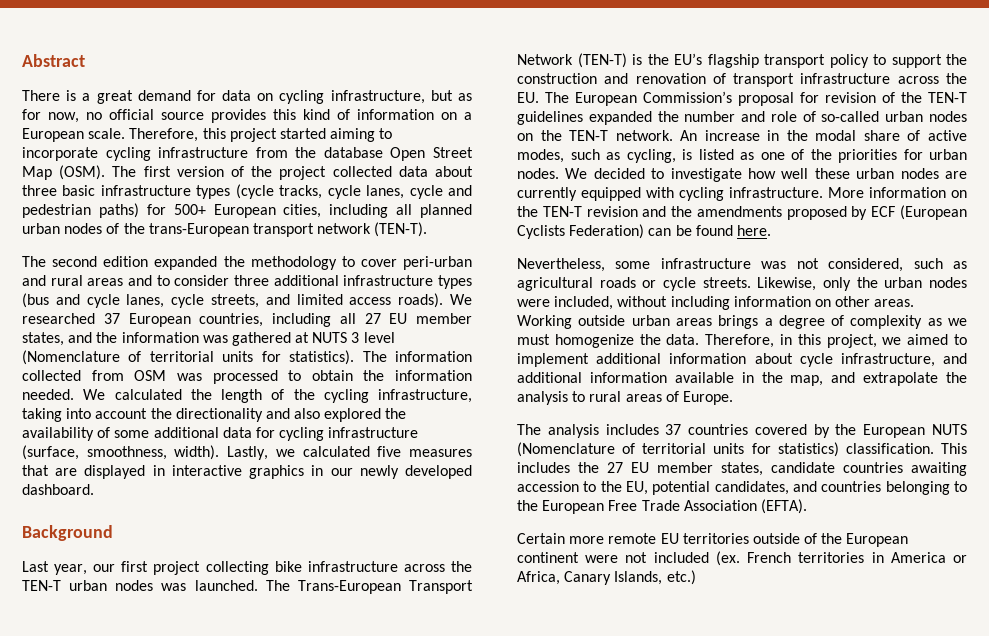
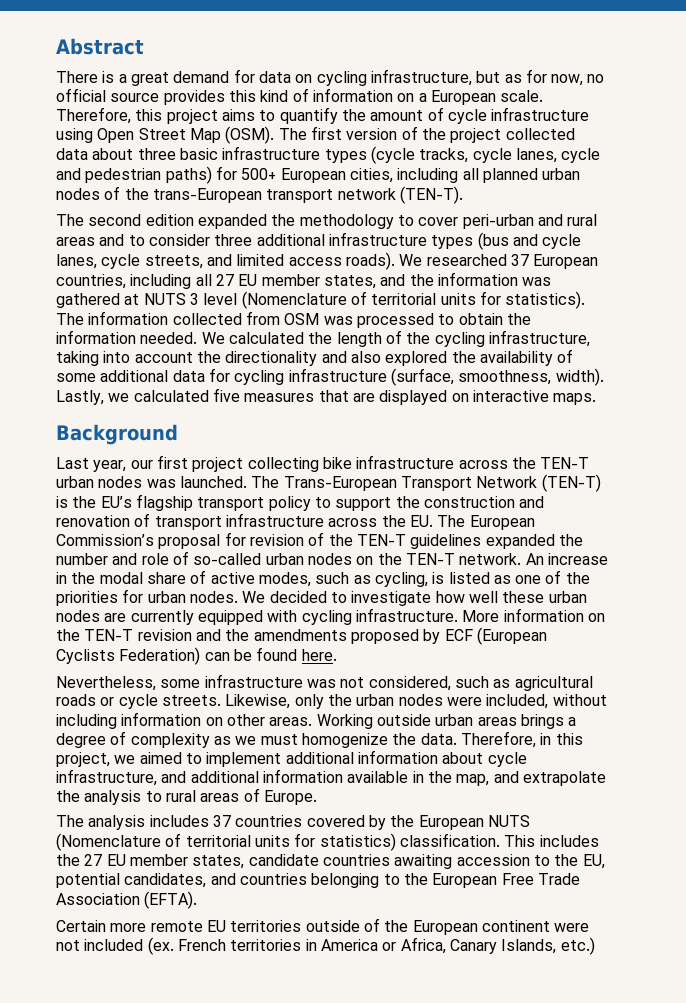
[279,128,393,142] [22,147,383,161] started aiming to incorporate cycling infrastructure from the database -> [221,107,590,124] [56,128,93,143] aims to quantify the amount of cycle infrastructure using
[152,465,472,479] [22,484,94,495] in interactive graphics in our newly developed dashboard. -> [451,390,597,405] on interactive maps.

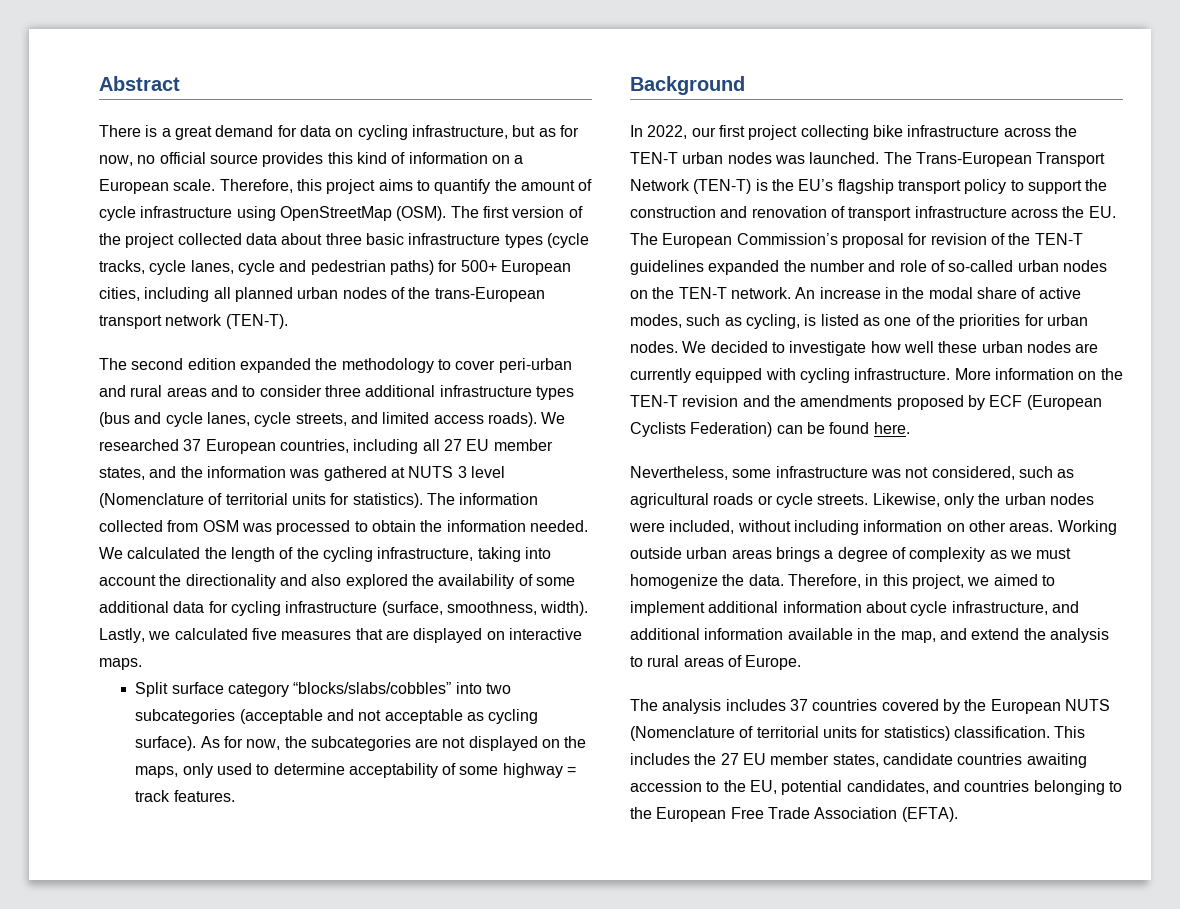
[97,128,221,143] Open Street Map -> [279,206,392,221] OpenStreetMap
(597, 399) none -> [135,682,511,697] [135,709,539,724] [135,736,587,751] [135,763,577,778] [135,790,235,802] // Split surface category “blocks/slabs/cobbles” into two subcategories (acceptable and not acceptable as cycling surface). As for now, the subcategories are not displayed on the maps, only used to determine acceptability of some highway = track features.
[56,457,127,472] Last year, -> [630,125,688,139] In 2022,
[522,771,606,786] extrapolate -> [971,628,1020,640] extend
[56,918,590,935] [56,937,595,955] // Certain more remote EU territories outside of the European continent were not included (ex. French territories in America or Africa, Canary Islands, etc.) -> (958, 814) none

